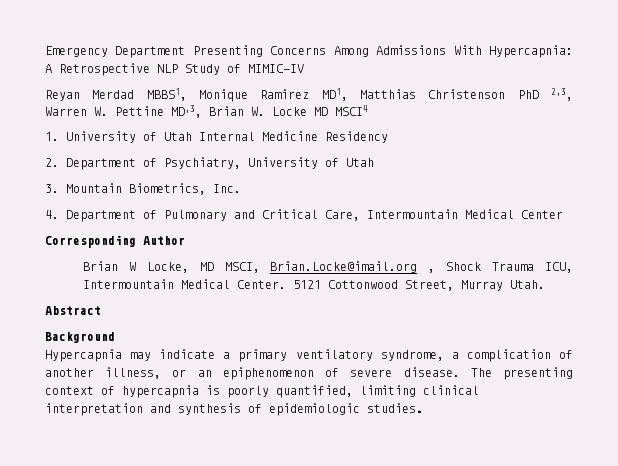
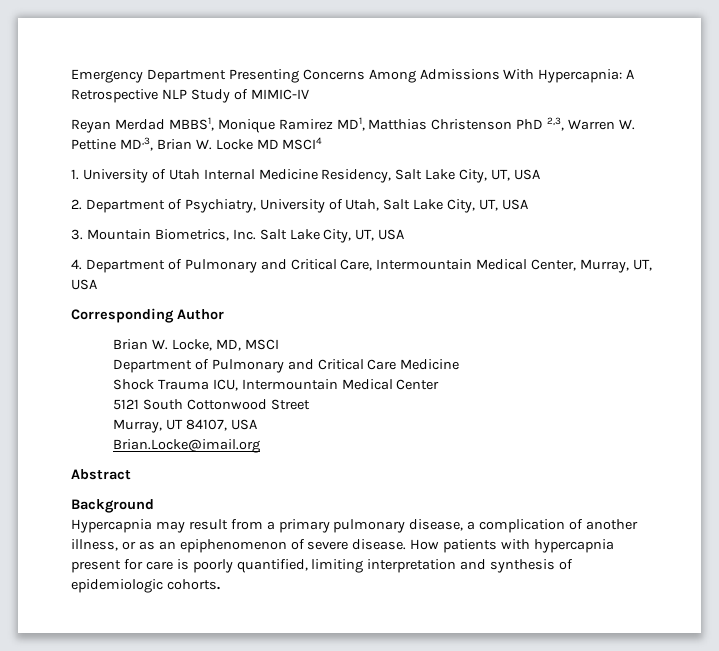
[325,131,388,143] Residency -> [321,169,541,183] Residency, Salt Lake City, UT, USA
[346,158,374,167] Utah -> [345,199,529,213] Utah, Salt Lake City, UT, USA
(241, 188) none -> [259,229,405,243] Salt Lake City, UT, USA
[521,210,563,219] Center -> [531,259,653,273] [71,279,97,290] Center, Murray, UT, USA
[128,261,436,273] W Locke, MD MSCI, Brian.Locke@imail.org , -> [151,339,279,351] [112,359,460,373] W. Locke, MD, MSCI // Department of Pulmonary and Critical Care Medicine //
[237,280,546,291] [45,306,101,315] [45,332,115,343] [45,349,444,362] Center. 5121 Cottonwood Street, Murray Utah. // Abstract // Background // Hypercapnia may indicate a primary ventilatory syndrome, -> [396,379,440,390] [112,399,310,410] [112,419,257,433] [112,439,260,453] [71,469,131,480] [71,499,154,513] [71,519,464,533] Center // 5121 South Cottonwood Street // Murray, UT 84107, USA // Brian.Locke@imail.org // Abstract // Background // Hypercapnia may result from a primary pulmonary disease,
(187, 373) none -> [138,541,155,550] as
[470,367,573,380] [45,385,199,398] The presenting context of hypercapnia -> [410,539,615,553] [71,559,173,573] How patients with hypercapnia present for care
[423,385,479,395] clinical -> (364, 566) none
[367,403,423,413] studies. -> [166,579,220,590] cohorts.

